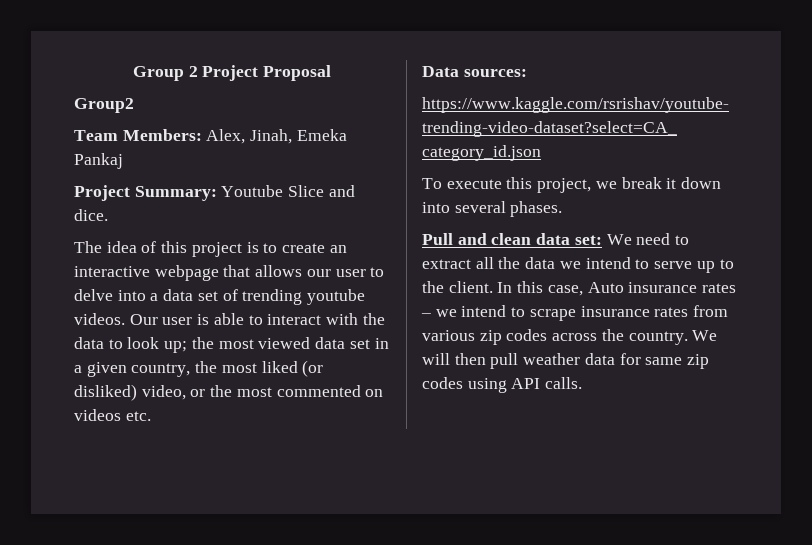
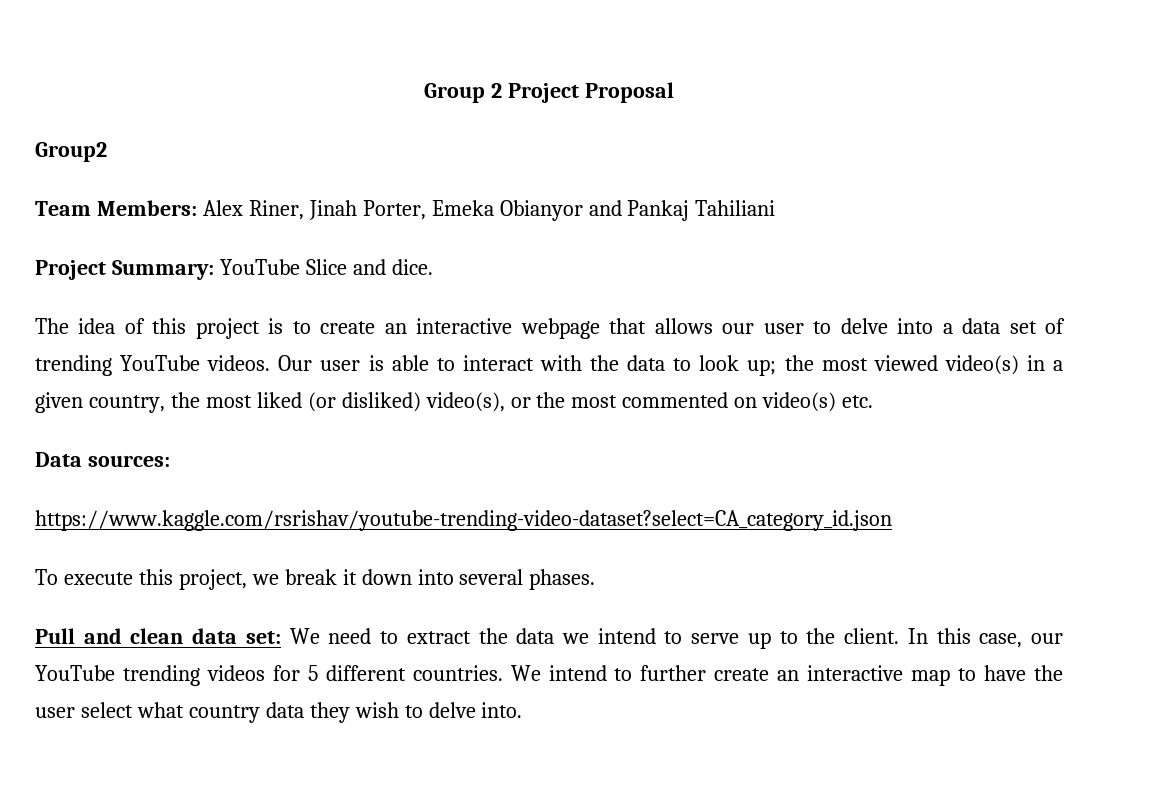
[206,129,347,144] Alex, Jinah, Emeka -> [202,200,622,221] Alex Riner, Jinah Porter, Emeka Obianyor and
(123, 161) none -> [695,200,776,216] Tahiliani
[221,185,284,197] Youtube -> [219,259,300,275] YouTube
[307,289,366,305] youtube -> [120,355,201,371] YouTube
[315,337,370,349] data set -> [944,355,1019,375] video(s)
[141,385,186,400] video, -> [425,392,505,412] video(s),
[74,409,121,421] videos -> [762,392,837,412] video(s)
[475,257,494,269] all -> (471, 637) none
[587,282,737,293] [421,305,729,321] [422,329,718,345] [422,353,710,369] [422,377,583,393] Auto insurance rates – we intend to scrape insurance rates from various zip codes across the country. We will then pull weather data for same zip codes using API calls. -> [1031,633,1064,644] [35,665,1064,686] [35,702,523,723] our YouTube trending videos for 5 different countries. We intend to further create an interactive map to have the user select what country data they wish to delve into.

